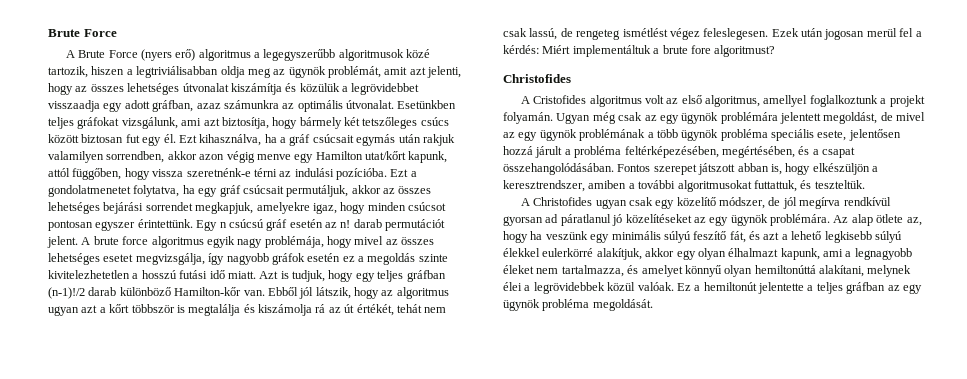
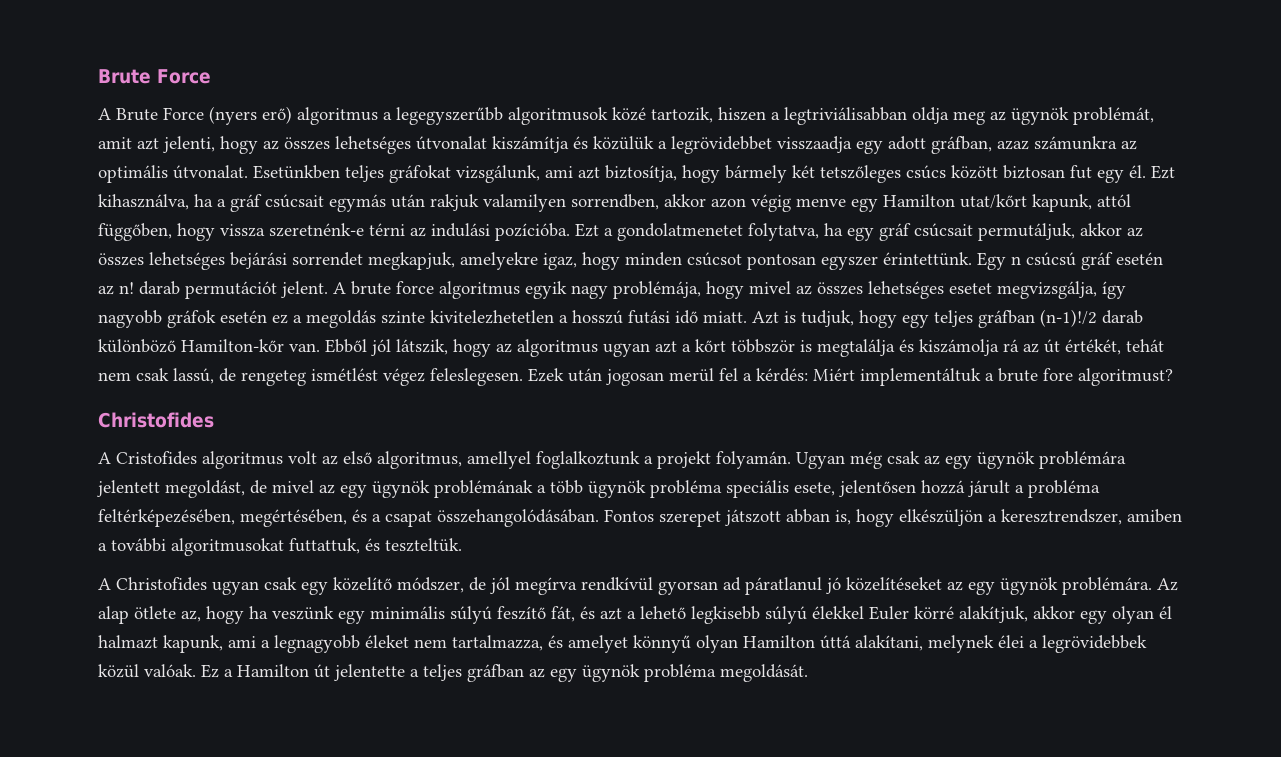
[542,248,594,257] eulerkörré -> [869,606,954,620] Euler körré
[728,248,779,257] élhalmazt -> [1159,606,1172,619] [98,635,158,649] él halmazt
[754,265,816,274] hemiltonúttá -> [743,635,851,649] Hamilton úttá
[703,282,757,291] hemiltonút -> [237,664,330,678] Hamilton út

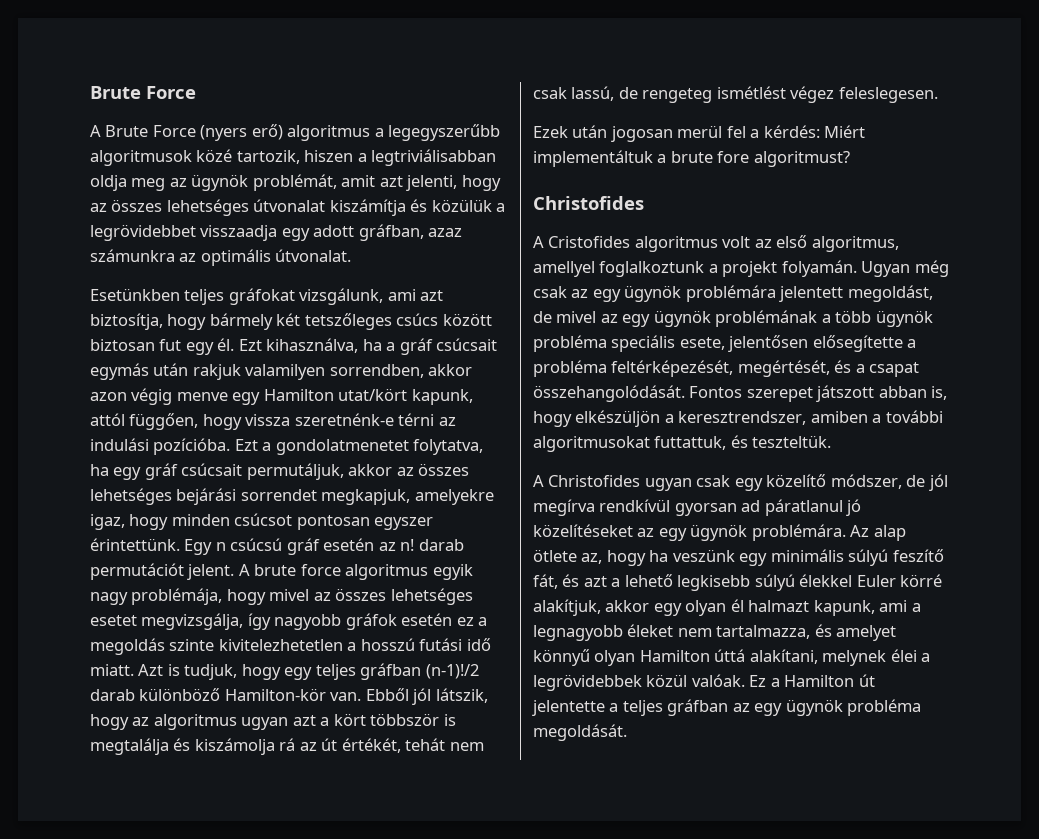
(248, 172) none -> (352, 255) //
[960,194,1027,209] utat/kőrt -> [338,388,408,401] utat/kört
[98,223,172,241] függőben, -> [129,413,199,430] függően,
[181,339,284,352] Hamilton-kőr -> [224,688,326,701] Hamilton-kör
[695,339,726,352] kőrt -> [333,713,366,726] kört
(523, 377) none -> (938, 95) //
[921,480,1100,498] [98,509,347,527] hozzá járult a probléma feltérképezésében, megértésében, -> [812,335,917,352] [533,360,830,377] elősegítette a probléma feltérképezését, megértését,
[437,509,599,527] összehangolódásában. -> [533,385,685,402] összehangolódását.

